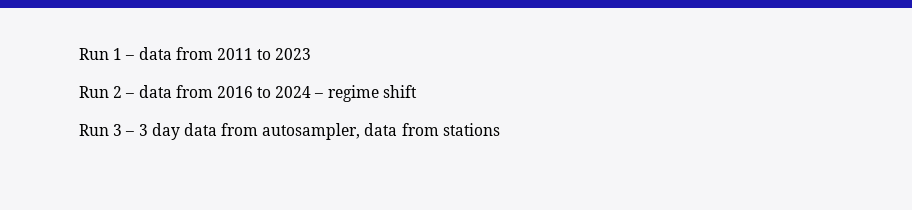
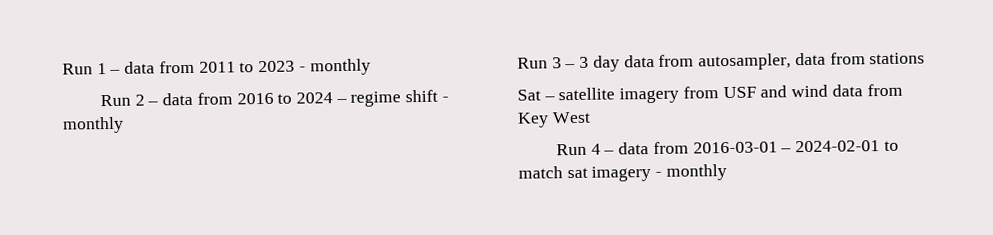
(312, 54) none -> [298,58,371,76] - monthly
(417, 91) none -> [441,96,449,102] [62,116,124,134] - monthly
(500, 129) none -> [517,83,903,104] [517,111,591,128] [555,140,899,156] [518,164,727,182] // Sat – satellite imagery from USF and wind data from Key West // Run 4 – data from 2016-03-01 – 2024-02-01 to match sat imagery - monthly

